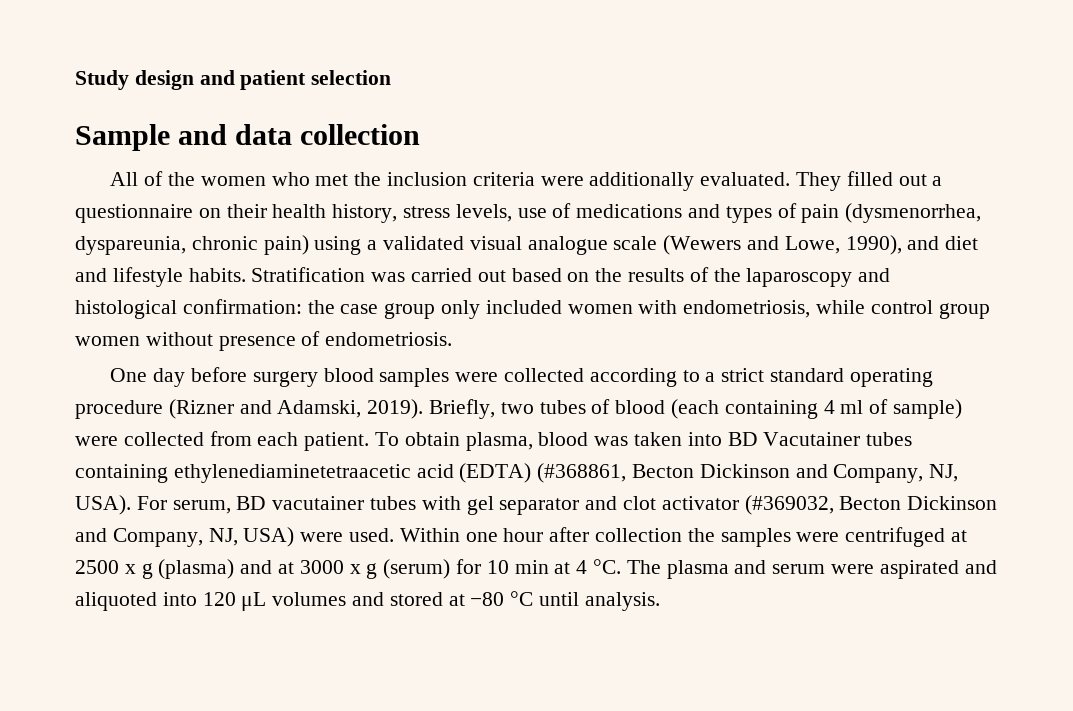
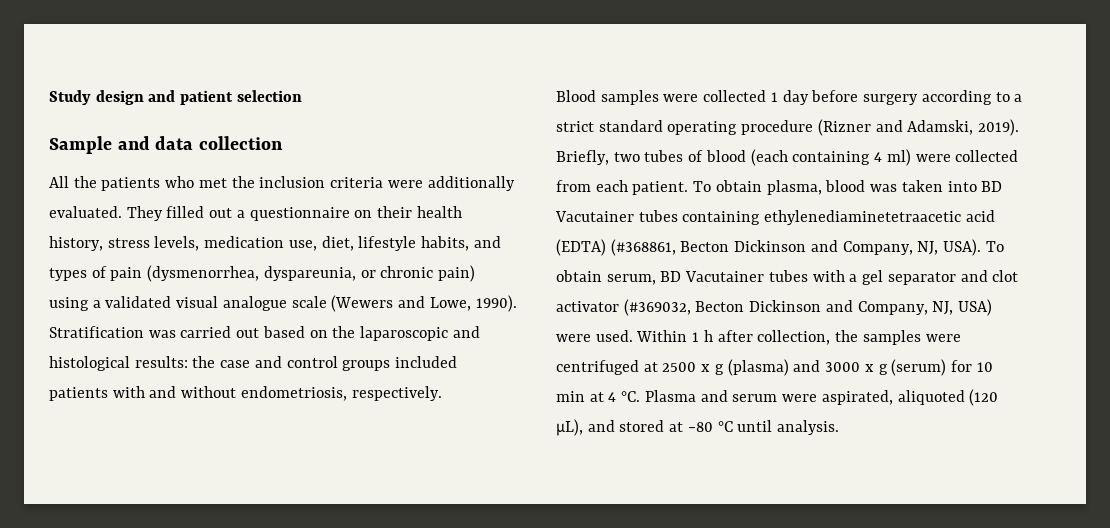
[144,171,266,186] of the women -> [73,176,161,191] the patients
[517,203,683,218] use of medications -> [204,236,470,251] medication use, diet, lifestyle habits,
(186, 245) none -> [360,270,376,278] or
[845,235,979,255] [75,267,246,287] 1990), and diet and lifestyle habits. -> [475,295,517,312] 1990).
[628,267,853,287] results of the laparoscopy -> [360,326,449,341] laparoscopic
[182,299,302,314] confirmation: -> [134,356,188,368] results:
[384,300,990,319] [75,331,453,351] [110,367,584,387] group only included women with endometriosis, while control group women without presence of endometriosis. // One day before surgery blood samples were collected -> [254,356,458,371] [49,386,442,401] [556,90,919,105] and control groups included patients with and without endometriosis, respectively. // Blood samples were collected 1 day before surgery
[840,399,963,419] ml of sample) -> [886,149,911,166] ml)
[136,496,167,510] For -> [985,241,1004,252] [556,270,602,282] To obtain
[272,496,365,510] vacutainer -> [685,271,765,282] Vacutainer
(461, 503) none -> [849,274,858,282] a
[465,527,683,542] one hour after collection -> [692,330,831,345] 1 h after collection,
[278,562,295,574] at -> (821, 366) none
[626,560,729,579] The plasma -> [644,390,696,402] Plasma
[879,560,997,579] [75,592,347,611] aspirated and aliquoted into 120 μL volumes -> [821,389,999,406] [556,419,583,436] aspirated, aliquoted (120 μL),

